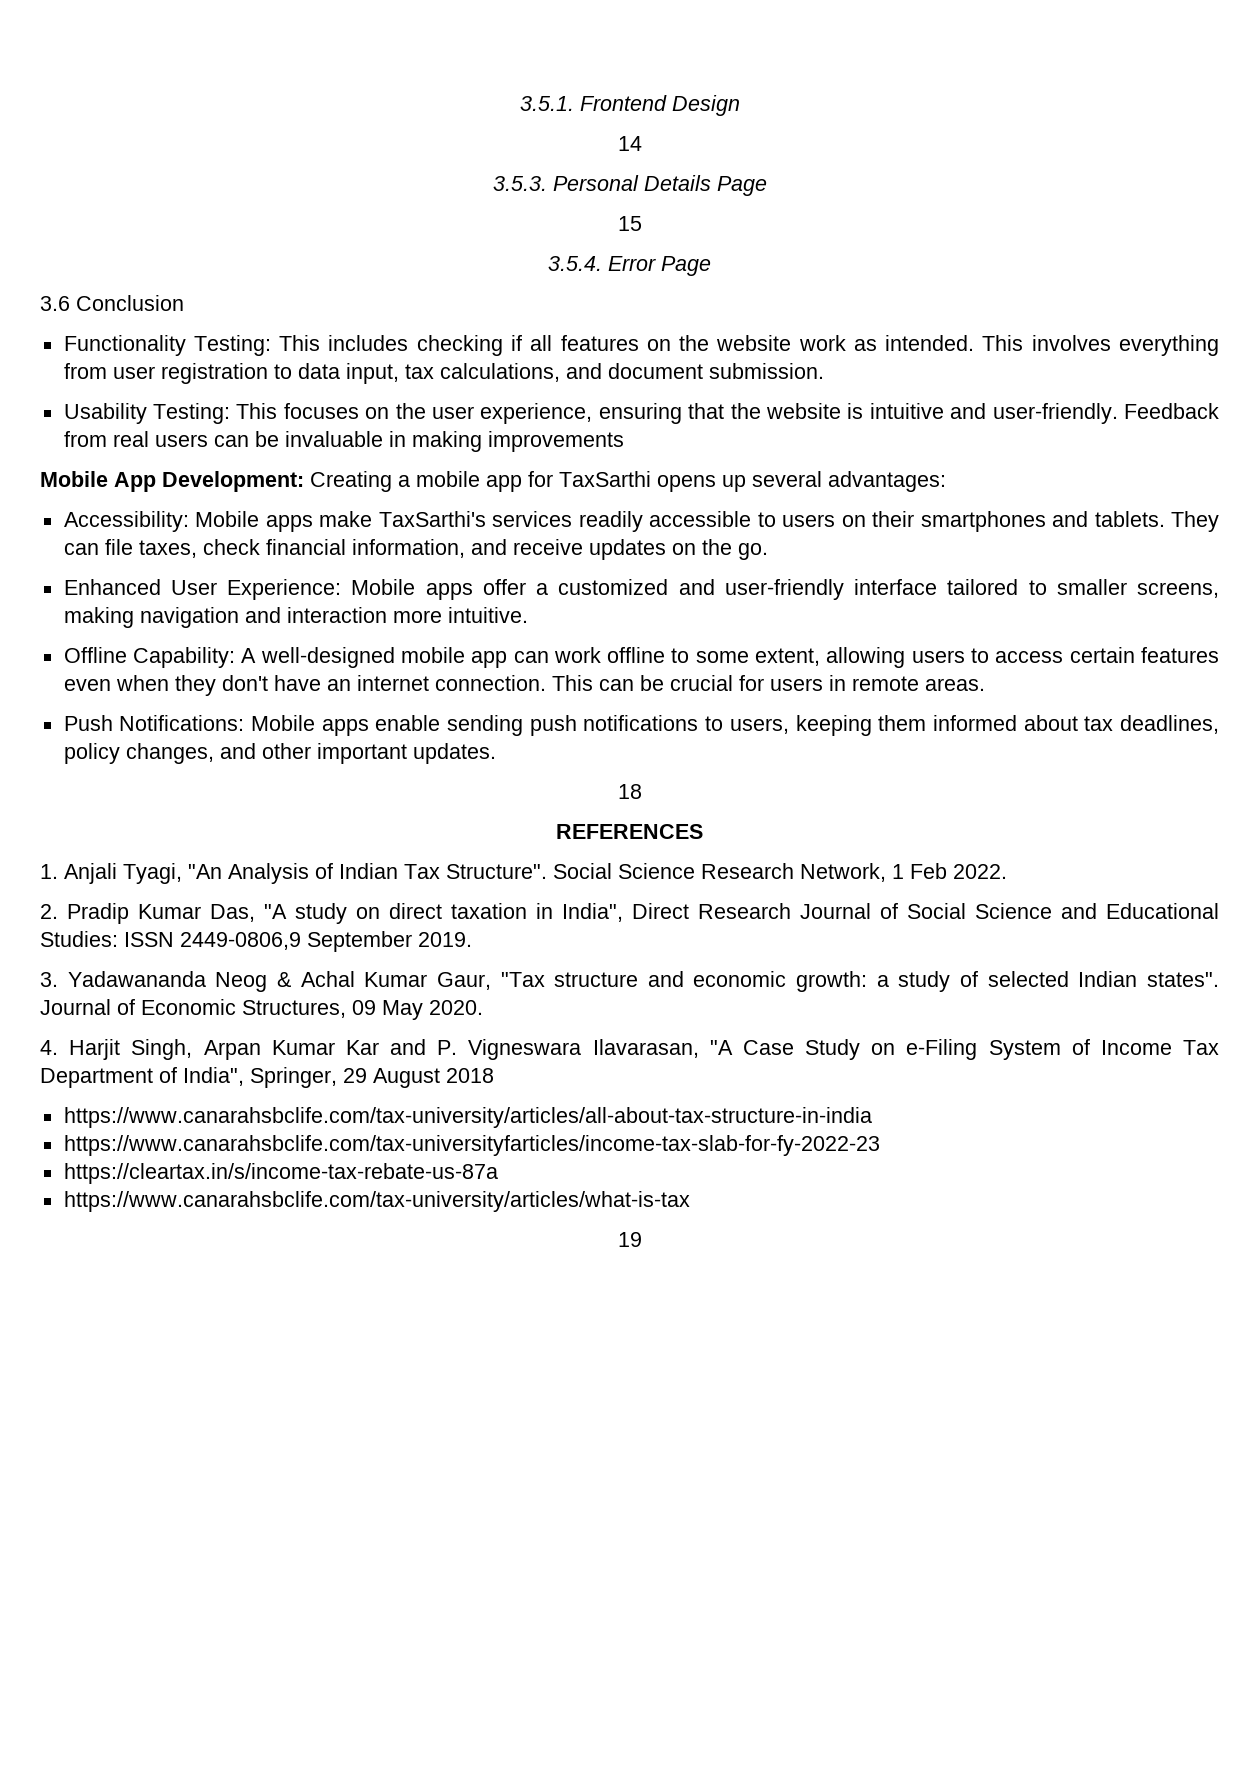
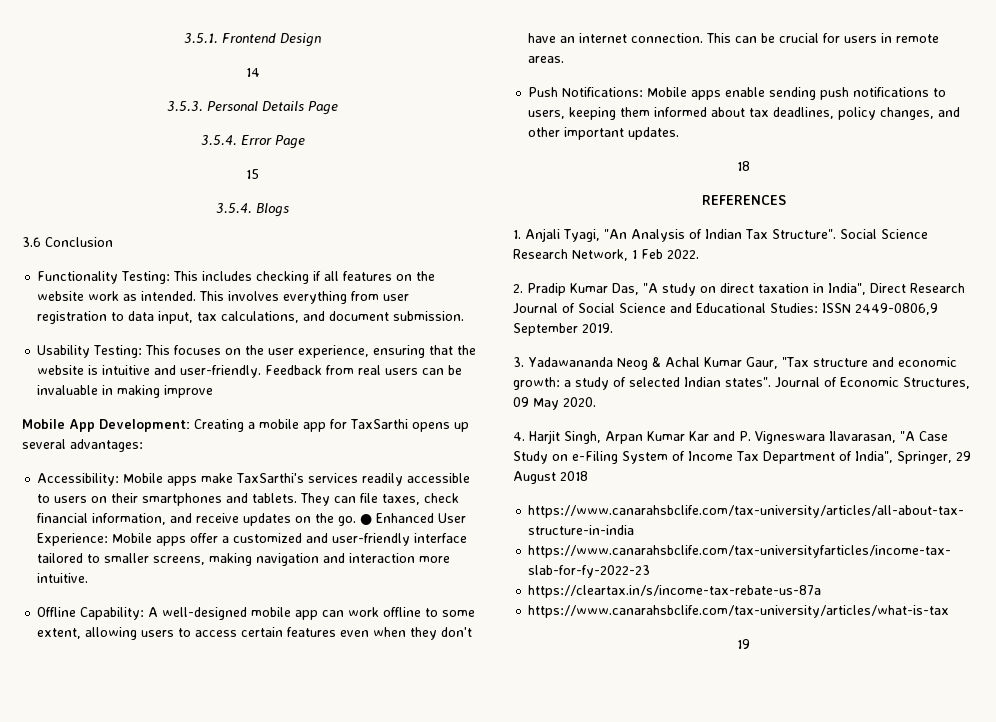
(767, 186) none -> [200,135,305,149] // 3.5.4. Error Page
[608,256,711,276] Error Page -> [256,203,289,217] Blogs
[487,431,624,452] improvements -> [164,385,214,398] improve
(768, 551) // -> [360,514,373,525] ●

